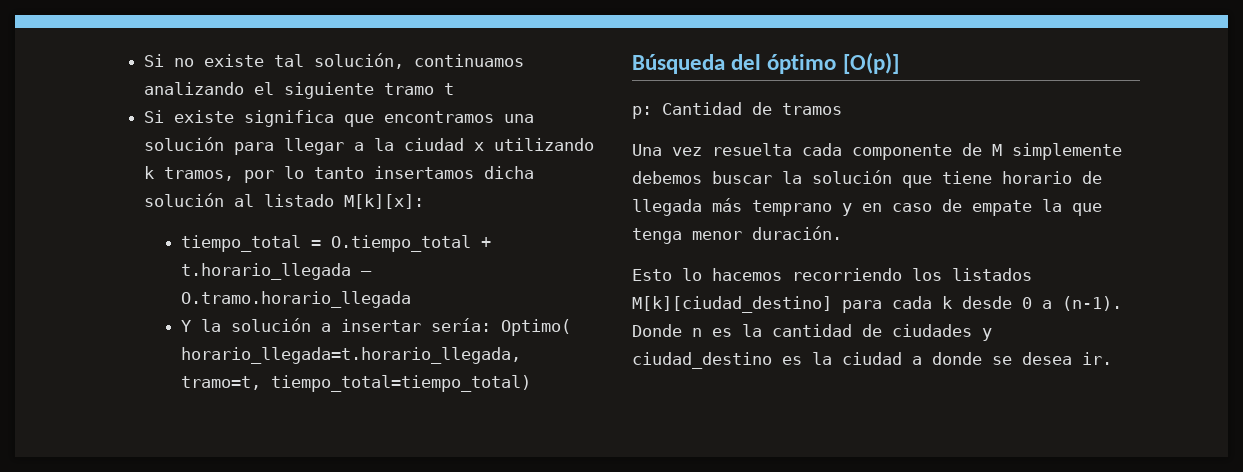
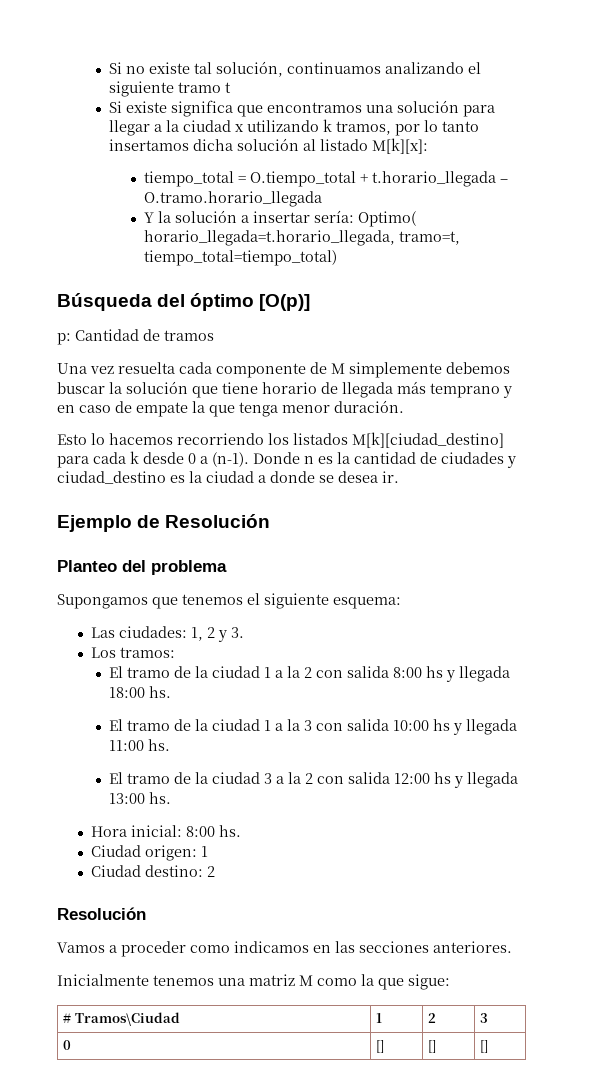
(1112, 358) none -> [57,514,271,532] [57,560,227,575] [57,593,401,609] [90,626,244,642] [90,647,175,658] [108,666,510,682] [108,686,171,698] [108,719,517,735] [108,739,170,751] [108,772,518,788] [108,792,171,804] [90,825,241,837] [90,845,208,861] [90,865,215,877] [57,907,146,920] [57,941,512,957] [57,974,450,990] [63,1012,180,1026] [376,1013,383,1023] [428,1013,437,1023] [480,1013,489,1023] [63,1040,72,1050] [376,1040,385,1053] [428,1040,437,1053] [480,1040,489,1053] // Ejemplo de Resolución // Planteo del problema // Supongamos que tenemos el siguiente esquema: // Las ciudades: 1, 2 y 3. // Los tramos: // El tramo de la ciudad 1 a la 2 con salida 8:00 hs y llegada 18:00 hs. // El tramo de la ciudad 1 a la 3 con salida 10:00 hs y llegada 11:00 hs. // El tramo de la ciudad 3 a la 2 con salida 12:00 hs y llegada 13:00 hs. // Hora inicial: 8:00 hs. // Ciudad origen: 1 // Ciudad destino: 2 // Resolución // Vamos a proceder como indicamos en las secciones anteriores. // Inicialmente tenemos una matriz M como la que sigue: // # Tramos\Ciudad | 1 | 2 | 3 // 0 | [] | [] | []

